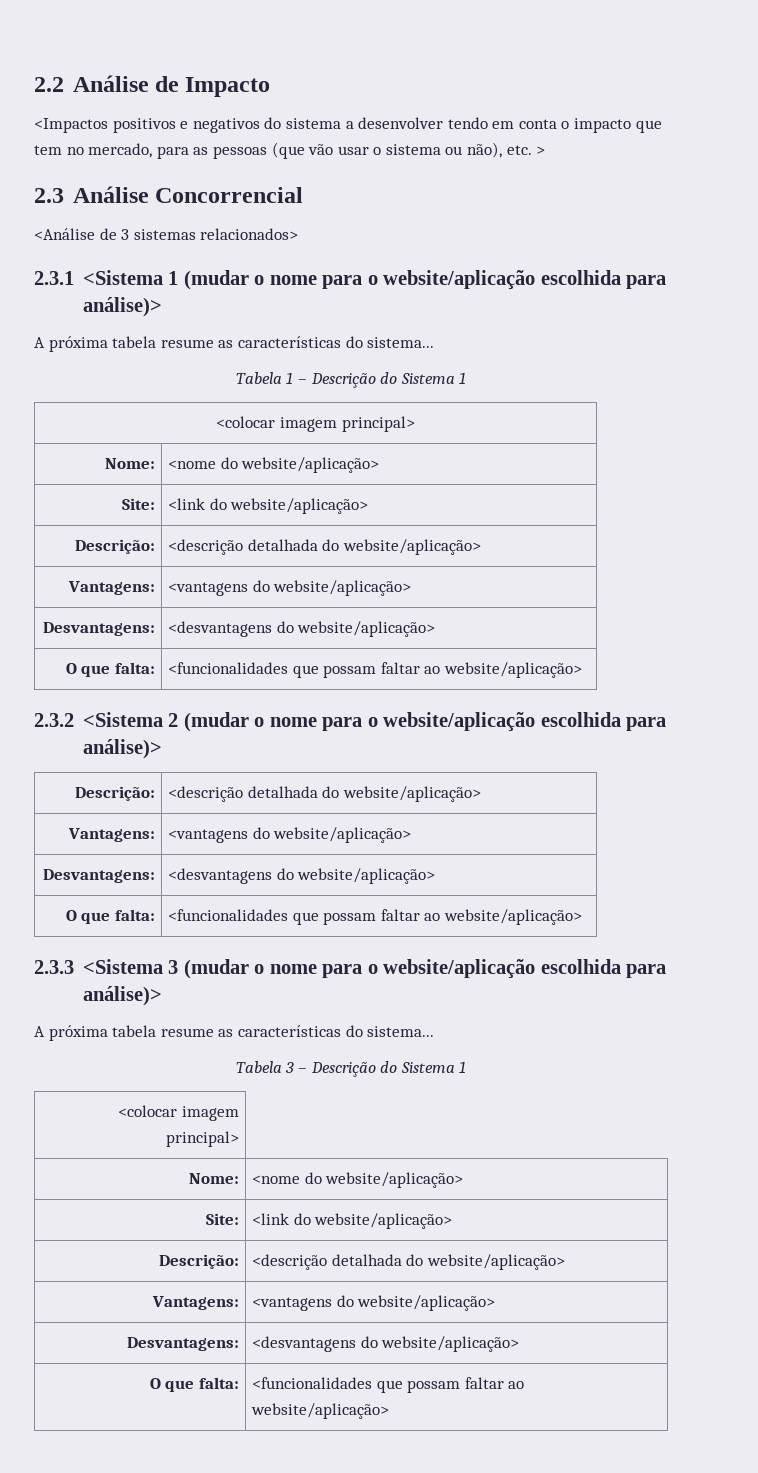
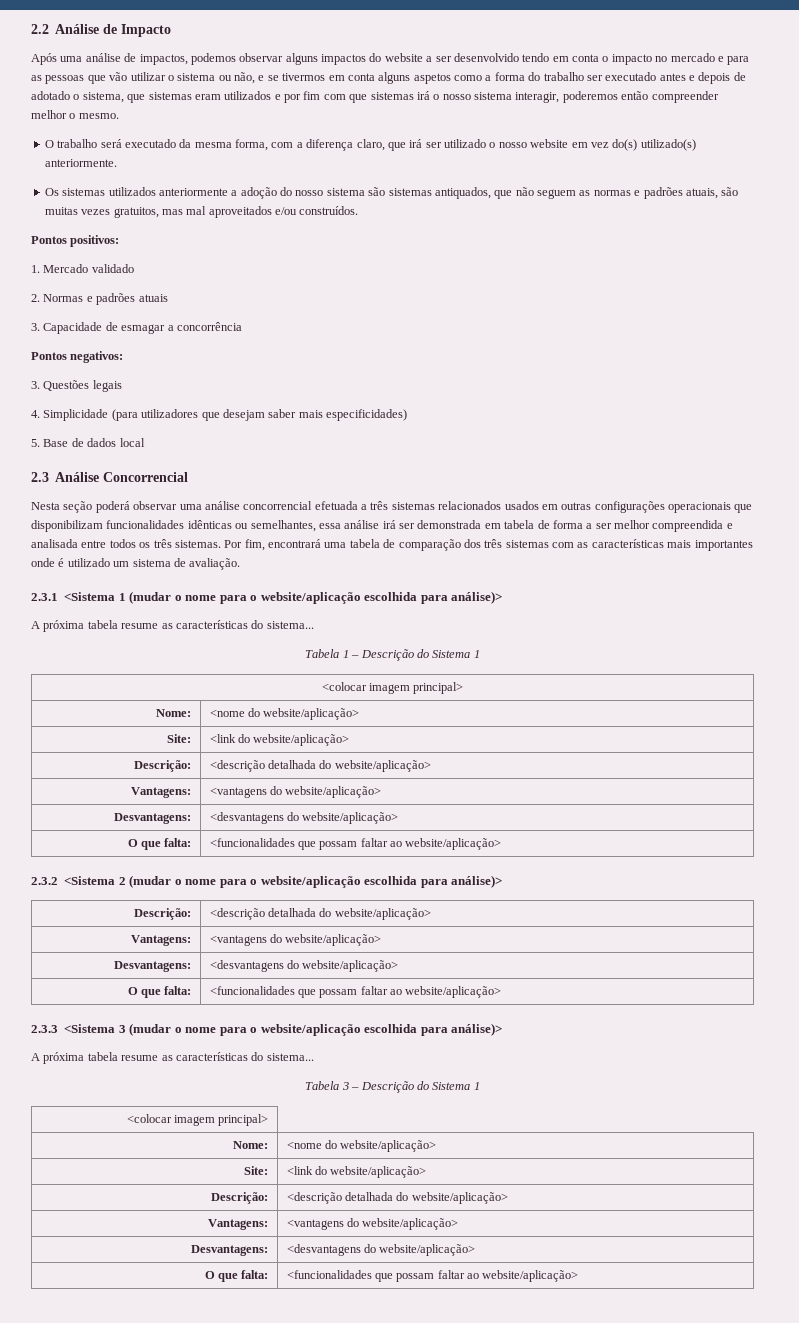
[34,117,444,133] <Impactos positivos e negativos do sistema a desenvolver -> [31,53,519,65] Após uma análise de impactos, podemos observar alguns impactos do website a ser desenvolvido
[635,120,662,133] [34,142,546,159] [34,186,303,203] [34,228,299,240] que tem no mercado, para as pessoas (que vão usar o sistema ou não), etc. > // 2.3 Análise Concorrencial // <Análise de 3 sistemas relacionados> -> [655,53,750,65] [31,72,746,84] [31,91,719,103] [31,110,119,119] [44,139,696,151] [44,159,117,167] [44,187,739,199] [44,206,359,218] [31,235,120,247] [31,264,134,273] [31,293,168,305] [31,322,242,334] [31,351,124,363] [31,380,122,392] [31,409,407,421] [31,438,145,447] [31,472,189,482] [31,501,753,513] [31,520,733,532] [31,539,753,551] [31,558,241,570] no mercado e para as pessoas que vão utilizar o sistema ou não, e se tivermos em conta alguns aspetos como a forma do trabalho ser executado antes e depois de adotado o sistema, que sistemas eram utilizados e por fim com que sistemas irá o nosso sistema interagir, poderemos então compreender melhor o mesmo. // O trabalho será executado da mesma forma, com a diferença claro, que irá ser utilizado o nosso website em vez do(s) utilizado(s) anteriormente. // Os sistemas utilizados anteriormente a adoção do nosso sistema são sistemas antiquados, que não seguem as normas e padrões atuais, são muitas vezes gratuitos, mas mal aproveitados e/ou construídos. // Pontos positivos: // 1. Mercado validado // 2. Normas e padrões atuais // 3. Capacidade de esmagar a concorrência // Pontos negativos: // 3. Questões legais // 4. Simplicidade (para utilizadores que desejam saber mais especificidades) // 5. Base de dados local // 2.3 Análise Concorrencial // Nesta seção poderá observar uma análise concorrencial efetuada a três sistemas relacionados usados em outras configurações operacionais que disponibilizam funcionalidades idênticas ou semelhantes, essa análise irá ser demonstrada em tabela de forma a ser melhor compreendida e analisada entre todos os três sistemas. Por fim, encontrará uma tabela de comparação dos três sistemas com as características mais importantes onde é utilizado um sistema de avaliação.

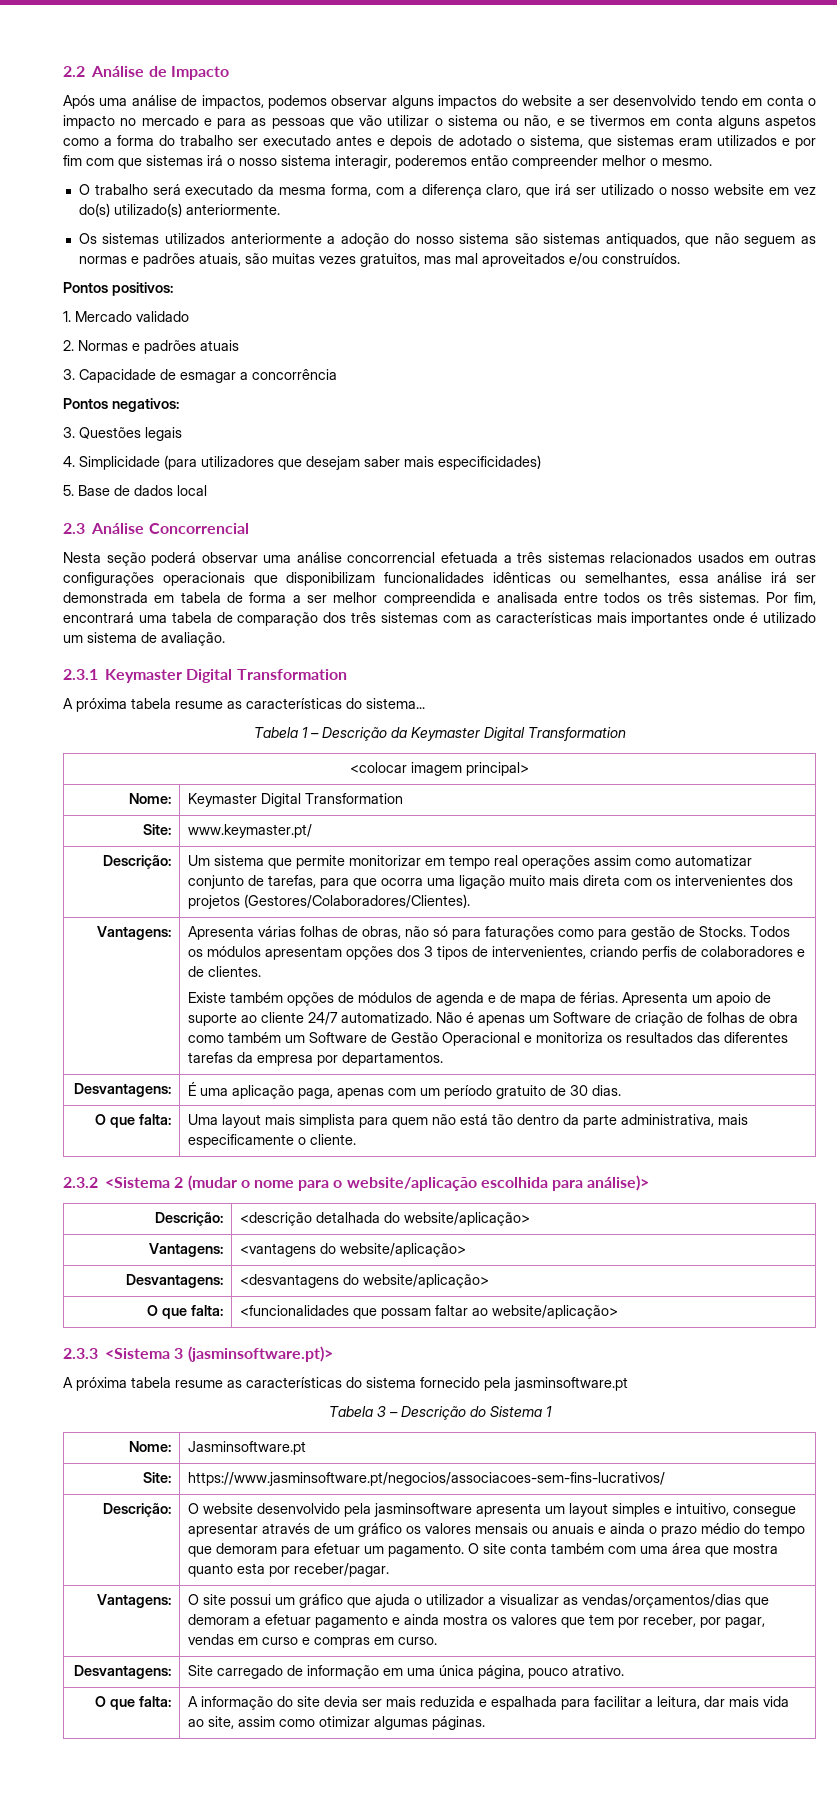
[64,591,503,604] <Sistema 1 (mudar o nome para o website/aplicação escolhida para análise)> -> [105,669,347,683] Keymaster Digital Transformation
[416,649,480,658] [321,682,464,694] [156,709,192,717] [209,708,360,720] [167,734,192,743] [209,734,350,746] [134,760,192,772] [209,760,431,772] [131,787,192,798] [209,786,382,798] [114,813,192,824] [209,812,399,824] [127,838,192,850] [209,838,502,850] do Sistema 1 // <colocar imagem principal> // Nome: | <nome do website/aplicação> // Site: | <link do website/aplicação> // Descrição: | <descrição detalhada do website/aplicação> // Vantagens: | <vantagens do website/aplicação> // Desvantagens: | <desvantagens do website/aplicação> // O que falta: | <funcionalidades que possam faltar ao website/aplicação> -> [390,727,626,741] [350,762,529,776] [128,793,171,804] [188,793,404,807] [142,824,171,835] [188,824,313,838] [102,855,171,869] [188,855,753,869] [188,875,794,889] [188,894,471,909] [96,926,171,940] [188,926,791,940] [188,946,806,960] [188,966,262,977] [188,992,772,1006] [188,1012,799,1026] [188,1032,789,1046] [188,1052,444,1066] [73,1083,171,1097] [188,1081,622,1099] [94,1114,171,1128] [188,1114,749,1128] [188,1134,357,1148] da Keymaster Digital Transformation // <colocar imagem principal> // Nome: | Keymaster Digital Transformation // Site: | www.keymaster.pt/ // Descrição: | Um sistema que permite monitorizar em tempo real operações assim como automatizar conjunto de tarefas, para que ocorra uma ligação muito mais direta com os intervenientes dos projetos (Gestores/Colaboradores/Clientes). // Vantagens: | Apresenta várias folhas de obras, não só para faturações como para gestão de Stocks. Todos os módulos apresentam opções dos 3 tipos de intervenientes, criando perfis de colaboradores e de clientes. // Existe também opções de módulos de agenda e de mapa de férias. Apresenta um apoio de suporte ao cliente 24/7 automatizado. Não é apenas um Software de criação de folhas de obra como também um Software de Gestão Operacional e monitoriza os resultados das diferentes tarefas da empresa por departamentos. // Desvantagens: | É uma aplicação paga, apenas com um período gratuito de 30 dias. // O que falta: | Uma layout mais simplista para quem não está tão dentro da parte administrativa, mais especificamente o cliente.
[129,1023,503,1036] [31,1052,314,1064] (mudar o nome para o website/aplicação escolhida para análise)> // A próxima tabela resume as características do sistema... -> [187,1346,333,1362] [63,1377,628,1391] (jasminsoftware.pt)> // A próxima tabela resume as características do sistema fornecido pela jasminsoftware.pt
[126,1114,269,1126] [233,1141,269,1149] [286,1140,437,1152] [244,1166,269,1175] [286,1166,427,1178] [211,1192,269,1204] [286,1192,508,1204] [208,1219,269,1230] [286,1218,459,1230] [191,1245,269,1256] [286,1244,476,1256] [204,1270,269,1282] [286,1270,579,1282] <colocar imagem principal> // Nome: | <nome do website/aplicação> // Site: | <link do website/aplicação> // Descrição: | <descrição detalhada do website/aplicação> // Vantagens: | <vantagens do website/aplicação> // Desvantagens: | <desvantagens do website/aplicação> // O que falta: | <funcionalidades que possam faltar ao website/aplicação> -> [128,1441,171,1452] [188,1441,307,1455] [142,1472,171,1483] [188,1472,666,1486] [102,1503,171,1517] [188,1503,797,1517] [188,1523,806,1537] [188,1543,779,1557] [188,1563,390,1577] [96,1594,171,1608] [188,1594,770,1608] [188,1614,766,1628] [188,1634,438,1648] [73,1665,171,1679] [188,1665,625,1679] [94,1696,171,1710] [188,1696,790,1710] [188,1716,486,1730] Nome: | Jasminsoftware.pt // Site: | https://www.jasminsoftware.pt/negocios/associacoes-sem-fins-lucrativos/ // Descrição: | O website desenvolvido pela jasminsoftware apresenta um layout simples e intuitivo, consegue apresentar através de um gráfico os valores mensais ou anuais e ainda o prazo médio do tempo que demoram para efetuar um pagamento. O site conta também com uma área que mostra quanto esta por receber/pagar. // Vantagens: | O site possui um gráfico que ajuda o utilizador a visualizar as vendas/orçamentos/dias que demoram a efetuar pagamento e ainda mostra os valores que tem por receber, por pagar, vendas em curso e compras em curso. // Desvantagens: | Site carregado de informação em uma única página, pouco atrativo. // O que falta: | A informação do site devia ser mais reduzida e espalhada para facilitar a leitura, dar mais vida ao site, assim como otimizar algumas páginas.

